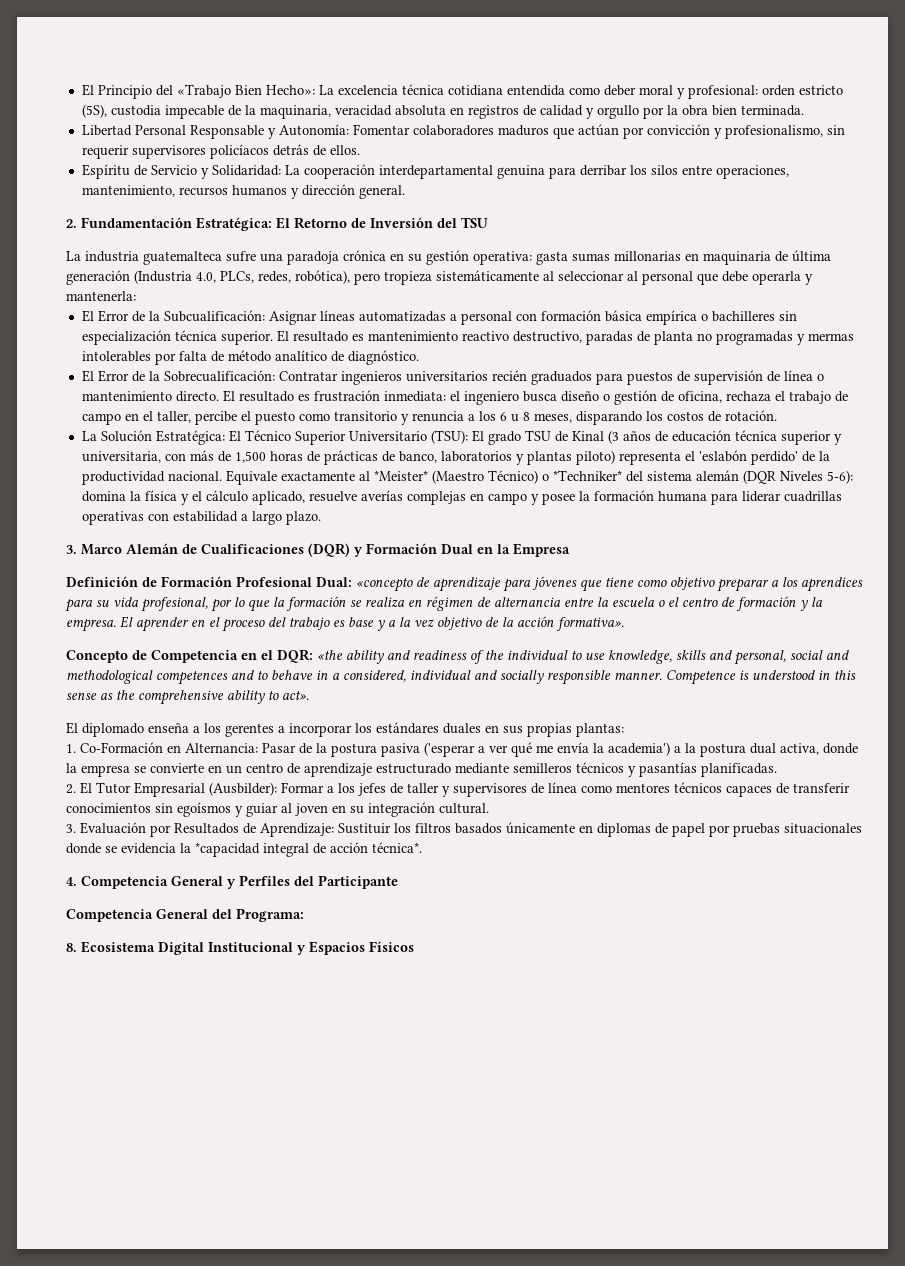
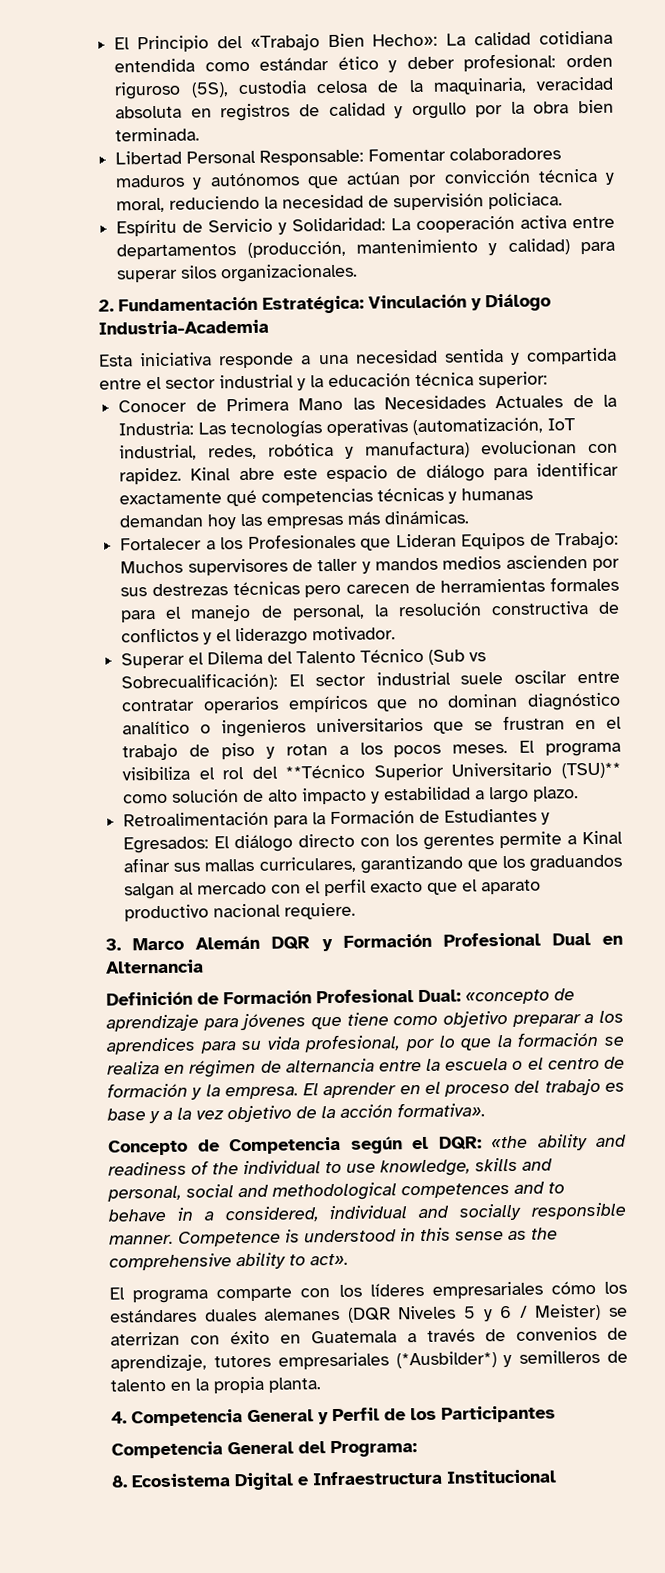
[337,84,444,95] excelencia técnica -> [474,31,532,46] calidad
[603,85,685,99] deber moral y -> [259,56,455,73] estándar ético y deber
[798,85,843,95] estricto -> [114,81,182,100] riguroso
[164,105,224,119] impecable -> [316,80,368,94] celosa
[189,124,349,139] Responsable y Autonomía: -> [259,149,365,166] Responsable:
(549, 130) none -> [192,172,300,190] y autónomos
[713,125,845,139] [81,144,360,159] y profesionalismo, sin requerir supervisores policíacos detrás de ellos. -> [537,168,615,185] [116,192,564,213] técnica y moral, reduciendo la necesidad de supervisión policiaca.
[378,165,789,179] [81,184,405,199] [66,217,488,231] [66,250,831,265] [66,270,813,285] [66,291,136,301] [81,310,797,325] [81,330,854,345] [81,350,419,365] [81,370,824,385] [81,390,848,405] [81,410,777,425] [81,430,842,445] [81,450,830,465] [81,470,853,485] [81,490,842,505] [81,511,321,525] interdepartamental genuina para derribar los silos entre operaciones, mantenimiento, recursos humanos y dirección general. // 2. Fundamentación Estratégica: El Retorno de Inversión del TSU // La industria guatemalteca sufre una paradoja crónica en su gestión operativa: gasta sumas millonarias en maquinaria de última generación (Industria 4.0, PLCs, redes, robótica), pero tropieza sistemáticamente al seleccionar al personal que debe operarla y mantenerla: // El Error de la Subcualificación: Asignar líneas automatizadas a personal con formación básica empírica o bachilleres sin especialización técnica superior. El resultado es mantenimiento reactivo destructivo, paradas de planta no programadas y mermas intolerables por falta de método analítico de diagnóstico. // El Error de la Sobrecualificación: Contratar ingenieros universitarios recién graduados para puestos de supervisión de línea o mantenimiento directo. El resultado es frustración inmediata: el ingeniero busca diseño o gestión de oficina, rechaza el trabajo de campo en el taller, percibe el puesto como transitorio y renuncia a los 6 u 8 meses, disparando los costos de rotación. // La Solución Estratégica: El Técnico Superior Universitario (TSU): El grado TSU de Kinal (3 años de educación técnica superior y universitaria, con más de 1,500 horas de prácticas de banco, laboratorios y plantas piloto) representa el 'eslabón perdido' de la productividad nacional. Equivale exactamente al *Meister* (Maestro Técnico) o *Techniker* del sistema alemán (DQR Niveles 5-6): domina la física y el cálculo aplicado, resuelve averías complejas en campo y posee la formación humana para liderar cuadrillas operativas con estabilidad a largo plazo. -> [520,215,615,229] [116,238,615,260] [117,263,359,283] [98,293,551,314] [98,319,269,335] [99,347,617,369] [99,371,548,391] [118,394,617,413] [118,417,576,439] [119,440,618,461] [119,461,619,485] [119,487,534,507] [119,510,470,530] [120,531,619,551] [120,555,620,576] [120,576,619,598] [120,601,620,623] [121,626,397,646] [121,648,487,669] [121,670,620,692] [121,692,621,714] [122,715,622,738] [122,740,621,761] [122,762,621,781] [123,786,580,805] [123,808,551,828] [123,830,623,854] [123,854,622,874] [124,878,542,900] [124,902,357,922] activa entre departamentos (producción, mantenimiento y calidad) para superar silos organizacionales. // 2. Fundamentación Estratégica: Vinculación y Diálogo Industria-Academia // Esta iniciativa responde a una necesidad sentida y compartida entre el sector industrial y la educación técnica superior: // Conocer de Primera Mano las Necesidades Actuales de la Industria: Las tecnologías operativas (automatización, IoT industrial, redes, robótica y manufactura) evolucionan con rapidez. Kinal abre este espacio de diálogo para identificar exactamente qué competencias técnicas y humanas demandan hoy las empresas más dinámicas. // Fortalecer a los Profesionales que Lideran Equipos de Trabajo: Muchos supervisores de taller y mandos medios ascienden por sus destrezas técnicas pero carecen de herramientas formales para el manejo de personal, la resolución constructiva de conflictos y el liderazgo motivador. // Superar el Dilema del Talento Técnico (Sub vs Sobrecualificación): El sector industrial suele oscilar entre contratar operarios empíricos que no dominan diagnóstico analítico o ingenieros universitarios que se frustran en el trabajo de piso y rotan a los pocos meses. El programa visibiliza el rol del **Técnico Superior Universitario (TSU)** como solución de alto impacto y estabilidad a largo plazo. // Retroalimentación para la Formación de Estudiantes y Egresados: El diálogo directo con los gerentes permite a Kinal afinar sus mallas curriculares, garantizando que los graduandos salgan al mercado con el perfil exacto que el aparato productivo nacional requiere.
[182,543,350,557] de Cualificaciones (DQR) -> [271,936,311,950] DQR
(437, 548) none -> [442,932,541,947] Profesional
[497,543,570,557] la Empresa -> [105,959,204,974] Alternancia
[241,653,257,660] en -> [350,1136,403,1154] según
[82,722,624,737] [66,742,858,757] [66,762,777,777] [66,782,850,797] [66,802,489,817] [66,822,862,837] [66,842,422,857] diplomado enseña a los gerentes a incorporar los estándares duales en sus propias plantas: // 1. Co-Formación en Alternancia: Pasar de la postura pasiva ('esperar a ver qué me envía la academia') a la postura dual activa, donde la empresa se convierte en un centro de aprendizaje estructurado mediante semilleros técnicos y pasantías planificadas. // 2. El Tutor Empresarial (Ausbilder): Formar a los jefes de taller y supervisores de línea como mentores técnicos capaces de transferir conocimientos sin egoísmos y guiar al joven en su integración cultural. // 3. Evaluación por Resultados de Aprendizaje: Sustituir los filtros basados únicamente en diplomas de papel por pruebas situacionales donde se evidencia la *capacidad integral de acción técnica*. -> [132,1281,627,1304] [110,1303,629,1323] [110,1326,628,1346] [110,1349,628,1372] [110,1376,321,1394] programa comparte con los líderes empresariales cómo los estándares duales alemanes (DQR Niveles 5 y 6 / Meister) se aterrizan con éxito en Guatemala a través de convenios de aprendizaje, tutores empresariales (*Ausbilder*) y semilleros de talento en la propia planta.
[239,875,398,889] Perfiles del Participante -> [332,1405,556,1423] Perfil de los Participantes
[208,941,414,955] Institucional y Espacios Físicos -> [297,1469,557,1486] e Infraestructura Institucional

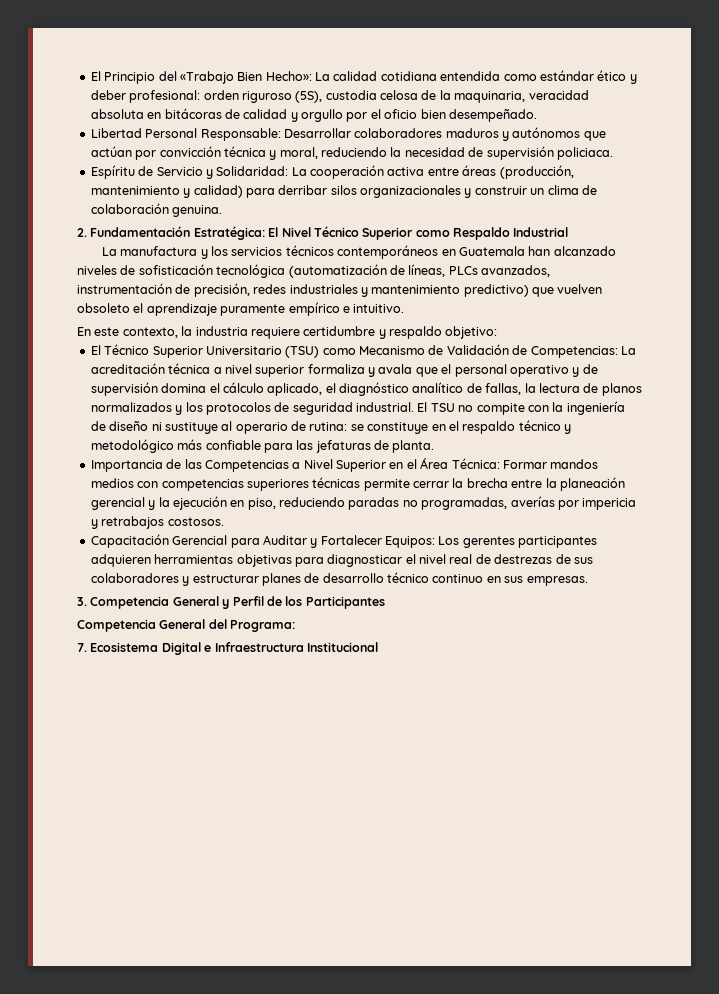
[220,103,291,122] registros -> [164,108,222,119] bitácoras
[510,99,614,114] [115,127,201,142] la obra bien terminada. -> [370,109,537,122] el oficio bien desempeñado.
[368,148,447,162] Fomentar -> [283,128,351,138] Desarrollar
[116,243,237,260] departamentos -> [462,165,497,176] áreas
[117,263,359,283] [98,293,551,314] [98,319,269,335] [99,347,617,369] [99,371,548,391] [118,394,617,413] [118,417,576,439] [119,440,618,461] [119,461,619,485] [119,487,534,507] [119,510,470,530] [120,531,619,551] [120,555,620,576] [120,576,619,598] [120,601,620,623] [121,626,397,646] [121,648,487,669] [121,670,620,692] [121,692,621,714] [122,715,622,738] [122,740,621,761] [122,762,621,781] [123,786,580,805] [123,808,551,828] [123,830,623,854] [123,854,622,874] [124,878,542,900] [124,902,357,922] [105,932,623,952] [105,959,204,974] [106,988,575,1006] [106,1010,624,1032] [106,1031,626,1055] [107,1056,625,1078] [107,1078,625,1100] [107,1102,486,1124] [108,1134,627,1156] [108,1157,553,1177] [107,1181,565,1202] [108,1202,626,1223] [109,1227,558,1247] [109,1252,349,1271] [109,1281,627,1304] [110,1303,629,1323] [110,1326,628,1346] [110,1349,628,1372] [110,1376,321,1394] [111,1411,127,1424] superar silos organizacionales. // 2. Fundamentación Estratégica: Vinculación y Diálogo Industria-Academia // Esta iniciativa responde a una necesidad sentida y compartida entre el sector industrial y la educación técnica superior: // Conocer de Primera Mano las Necesidades Actuales de la Industria: Las tecnologías operativas (automatización, IoT industrial, redes, robótica y manufactura) evolucionan con rapidez. Kinal abre este espacio de diálogo para identificar exactamente qué competencias técnicas y humanas demandan hoy las empresas más dinámicas. // Fortalecer a los Profesionales que Lideran Equipos de Trabajo: Muchos supervisores de taller y mandos medios ascienden por sus destrezas técnicas pero carecen de herramientas formales para el manejo de personal, la resolución constructiva de conflictos y el liderazgo motivador. // Superar el Dilema del Talento Técnico (Sub vs Sobrecualificación): El sector industrial suele oscilar entre contratar operarios empíricos que no dominan diagnóstico analítico o ingenieros universitarios que se frustran en el trabajo de piso y rotan a los pocos meses. El programa visibiliza el rol del **Técnico Superior Universitario (TSU)** como solución de alto impacto y estabilidad a largo plazo. // Retroalimentación para la Formación de Estudiantes y Egresados: El diálogo directo con los gerentes permite a Kinal afinar sus mallas curriculares, garantizando que los graduandos salgan al mercado con el perfil exacto que el aparato productivo nacional requiere. // 3. Marco Alemán DQR y Formación Profesional Dual en Alternancia // Definición de Formación Profesional Dual: «concepto de aprendizaje para jóvenes que tiene como objetivo preparar a los aprendices para su vida profesional, por lo que la formación se realiza en régimen de alternancia entre la escuela o el centro de formación y la empresa. El aprender en el proceso del trabajo es base y a la vez objetivo de la acción formativa». // Concepto de Competencia según el DQR: «the ability and readiness of the individual to use knowledge, skills and personal, social and methodological competences and to behave in a considered, individual and socially responsible manner. Competence is understood in this sense as the comprehensive ability to act». // El programa comparte con los líderes empresariales cómo los estándares duales alemanes (DQR Niveles 5 y 6 / Meister) se aterrizan con éxito en Guatemala a través de convenios de aprendizaje, tutores empresariales (*Ausbilder*) y semilleros de talento en la propia planta. // 4. -> [278,185,597,198] [90,203,223,217] [77,226,569,240] [101,245,616,259] [77,264,550,278] [77,283,603,297] [77,302,405,316] [77,326,498,339] [90,344,636,358] [90,363,598,377] [90,382,642,396] [90,401,625,415] [90,420,571,434] [90,439,435,453] [90,458,599,472] [90,477,625,491] [90,496,637,510] [90,516,224,529] [90,534,598,548] [90,554,593,567] [90,572,588,586] [77,597,87,606] derribar silos organizacionales y construir un clima de colaboración genuina. // 2. Fundamentación Estratégica: El Nivel Técnico Superior como Respaldo Industrial // La manufactura y los servicios técnicos contemporáneos en Guatemala han alcanzado niveles de sofisticación tecnológica (automatización de líneas, PLCs avanzados, instrumentación de precisión, redes industriales y mantenimiento predictivo) que vuelven obsoleto el aprendizaje puramente empírico e intuitivo. // En este contexto, la industria requiere certidumbre y respaldo objetivo: // El Técnico Superior Universitario (TSU) como Mecanismo de Validación de Competencias: La acreditación técnica a nivel superior formaliza y avala que el personal operativo y de supervisión domina el cálculo aplicado, el diagnóstico analítico de fallas, la lectura de planos normalizados y los protocolos de seguridad industrial. El TSU no compite con la ingeniería de diseño ni sustituye al operario de rutina: se constituye en el respaldo técnico y metodológico más confiable para las jefaturas de planta. // Importancia de las Competencias a Nivel Superior en el Área Técnica: Formar mandos medios con competencias superiores técnicas permite cerrar la brecha entre la planeación gerencial y la ejecución en piso, reduciendo paradas no programadas, averías por impericia y retrabajos costosos. // Capacitación Gerencial para Auditar y Fortalecer Equipos: Los gerentes participantes adquieren herramientas objetivas para diagnosticar el nivel real de destrezas de sus colaboradores y estructurar planes de desarrollo técnico continuo en sus empresas. // 3.
[111,1475,128,1488] 8. -> [77,643,87,652] 7.

